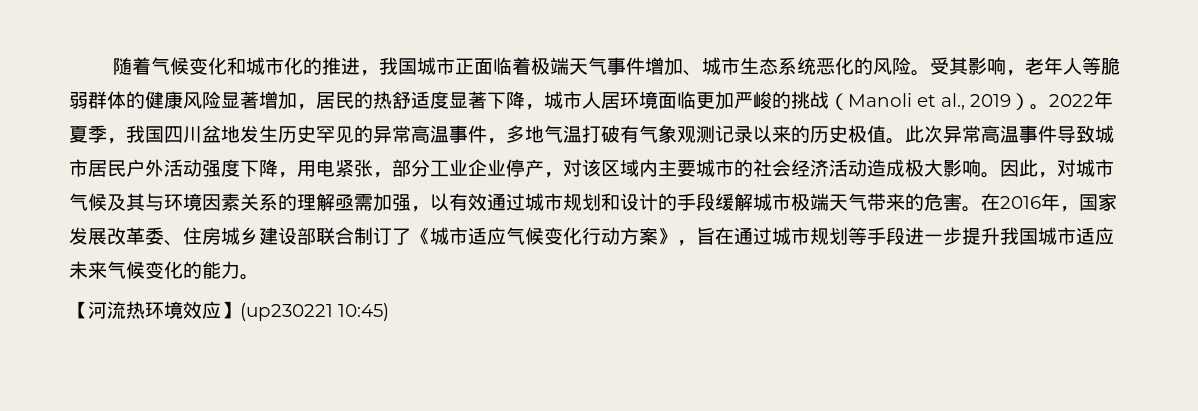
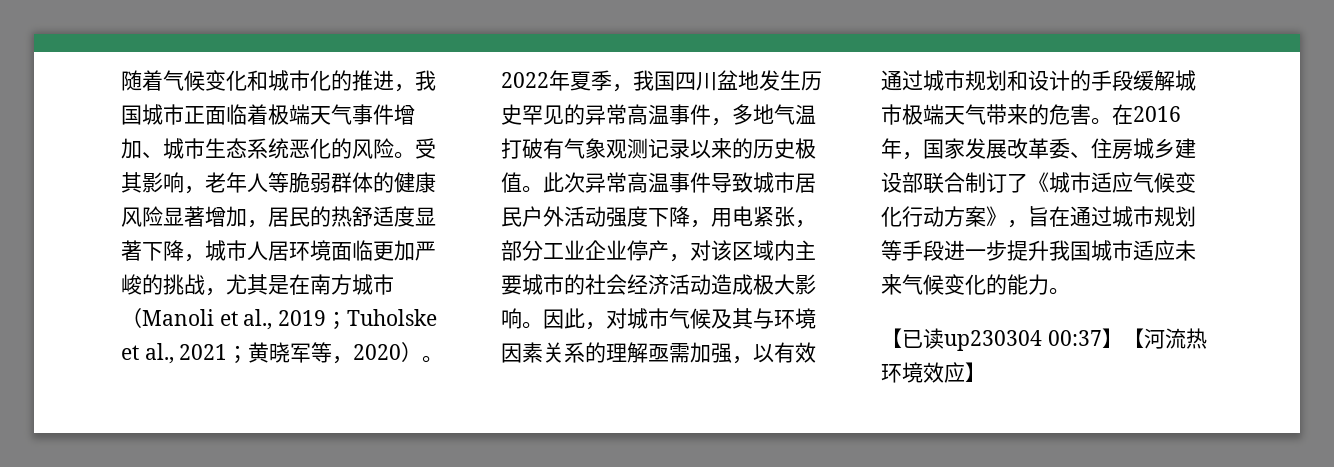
(829, 100) none -> [205,274,394,296] ，尤其是在南方城市
(1011, 100) none -> [326,309,438,330] [121,342,402,364] ；Tuholske et al., 2021；黄晓军等，2020
(88, 310) none -> [902,328,1144,351] 已读up230304 00:37】【
[240,303,389,321] (up230221 10:45) -> (986, 372) none

